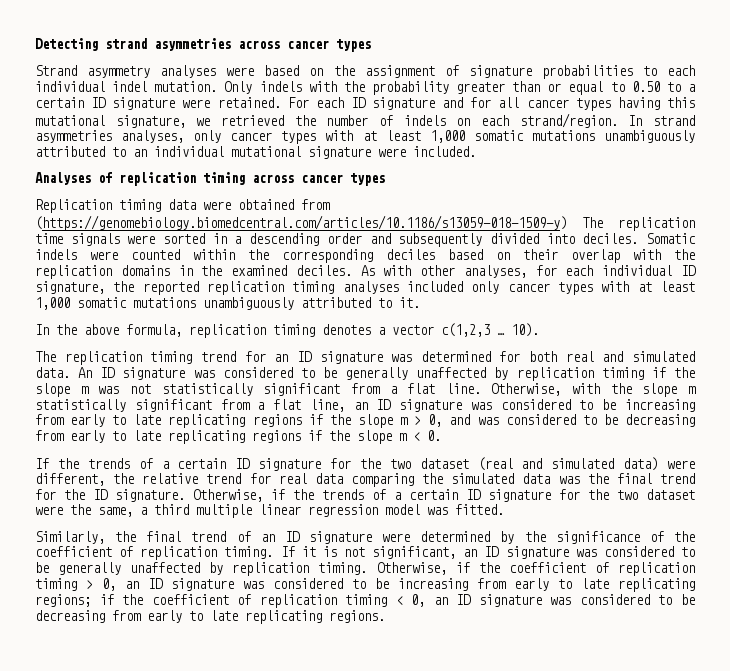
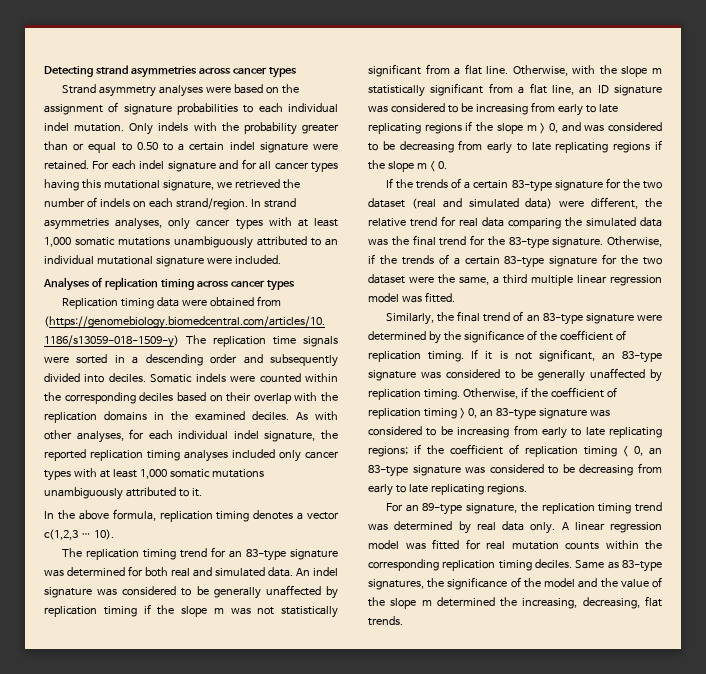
[91,97,107,108] ID -> [229,141,255,150] indel
[350,97,366,108] ID -> [139,160,165,169] indel
[680,265,696,276] ID -> [233,430,259,439] indel
[296,351,312,362] ID -> [245,549,286,561] 83-type
[100,367,116,378] ID -> [313,567,338,576] indel
[235,458,251,469] ID -> [511,180,552,192] 83-type
[93,489,108,500] ID -> [508,237,549,249] 83-type
[466,489,481,500] ID -> [504,256,545,268] 83-type
[284,531,300,542] ID -> [542,313,583,325] 83-type
[484,546,500,557] ID -> [622,351,662,363] 83-type
[148,578,163,589] ID -> [495,408,536,420] 83-type
[456,594,472,605] ID -> [368,465,408,477] 83-type
(385, 616) none -> [385,502,662,515] [368,521,662,534] [368,539,662,550] [368,559,662,572] [368,577,662,590] [368,596,662,609] [368,616,403,626] // For an 89-type signature, the replication timing trend was determined by real data only. A linear regression model was fitted for real mutation counts within the corresponding replication timing deciles. Same as 83-type signatures, the significance of the model and the value of the slope m determined the increasing, decreasing, flat trends.

